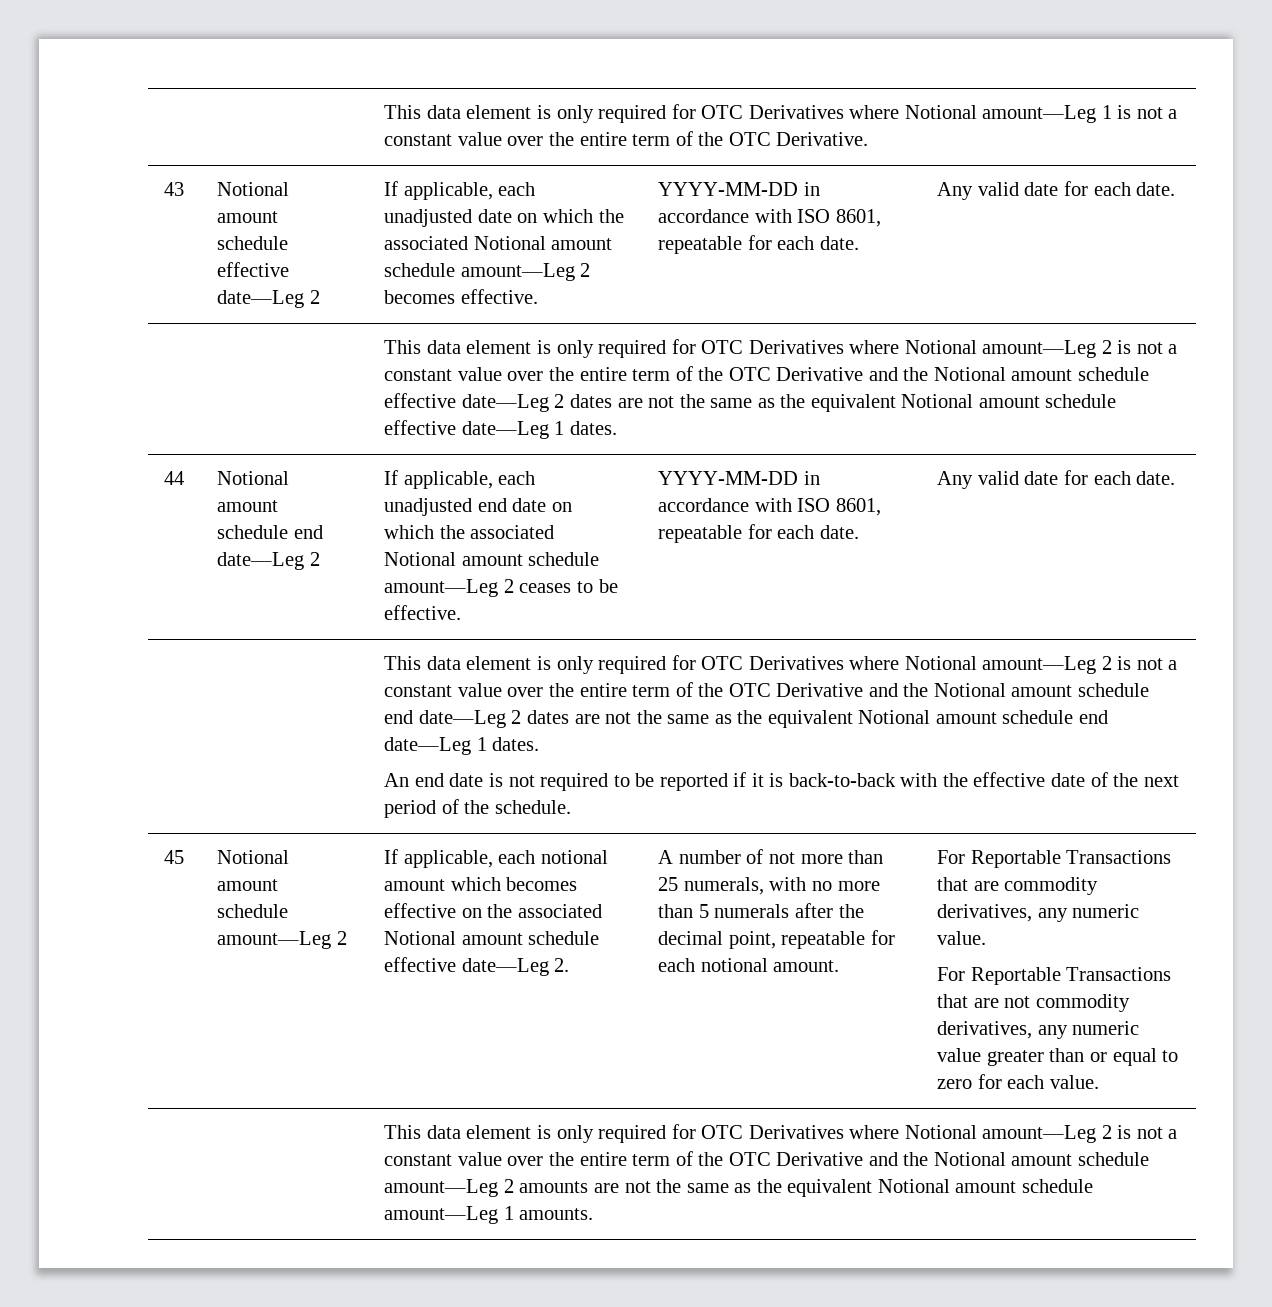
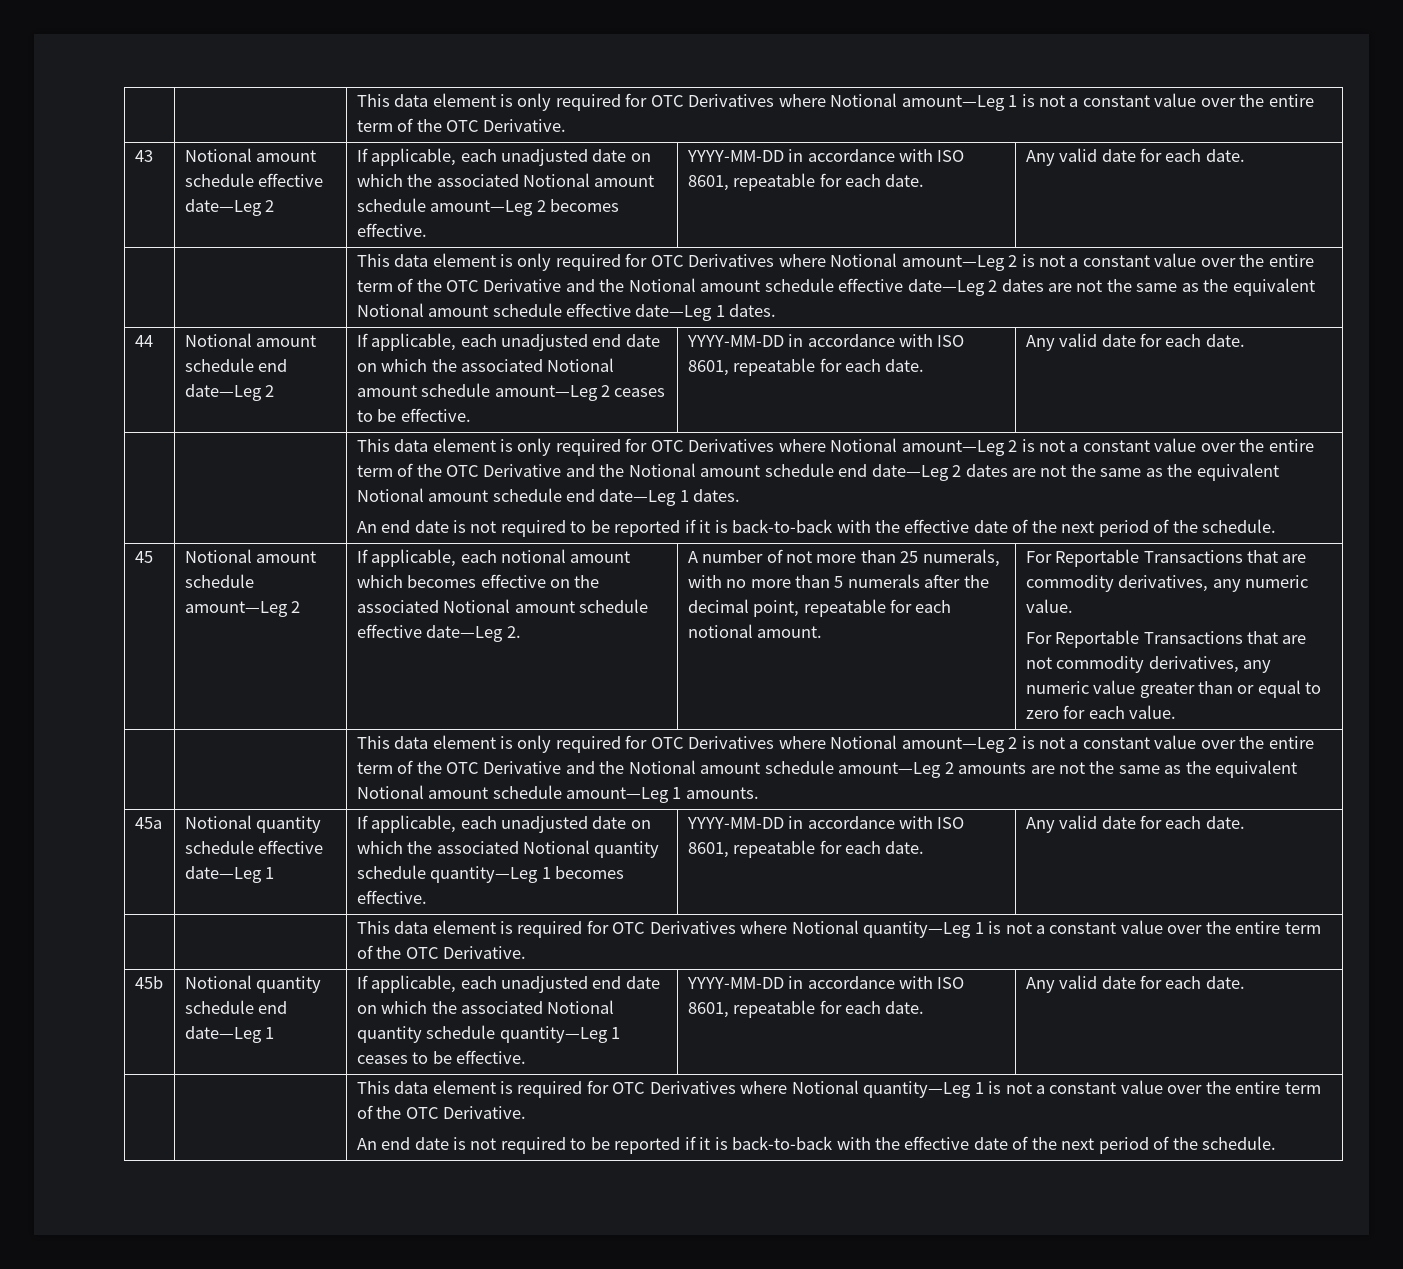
(594, 1214) none -> [134,817,162,829] [184,815,322,833] [184,840,324,854] [184,866,275,883] [356,815,651,833] [356,840,660,858] [356,865,624,883] [356,890,427,904] [686,816,965,829] [687,840,925,858] [1025,815,1245,833] [356,920,1321,938] [356,945,526,959] [134,976,163,989] [184,975,322,993] [184,1000,288,1014] [184,1026,275,1043] [356,975,660,993] [356,1000,615,1014] [356,1025,620,1043] [356,1050,526,1064] [686,976,965,989] [687,1000,925,1018] [1025,975,1245,993] [356,1080,1321,1098] [356,1105,526,1119] [356,1136,1277,1154] // 45a | Notional quantity schedule effective date—Leg 1 | If applicable, each unadjusted date on which the associated Notional quantity schedule quantity—Leg 1 becomes effective. | YYYY-MM-DD in accordance with ISO 8601, repeatable for each date. | Any valid date for each date. // | | This data element is required for OTC Derivatives where Notional quantity—Leg 1 is not a constant value over the entire term of the OTC Derivative. // 45b | Notional quantity schedule end date—Leg 1 | If applicable, each unadjusted end date on which the associated Notional quantity schedule quantity—Leg 1 ceases to be effective. | YYYY-MM-DD in accordance with ISO 8601, repeatable for each date. | Any valid date for each date. // | | This data element is required for OTC Derivatives where Notional quantity—Leg 1 is not a constant value over the entire term of the OTC Derivative. // An end date is not required to be reported if it is back-to-back with the effective date of the next period of the schedule.

